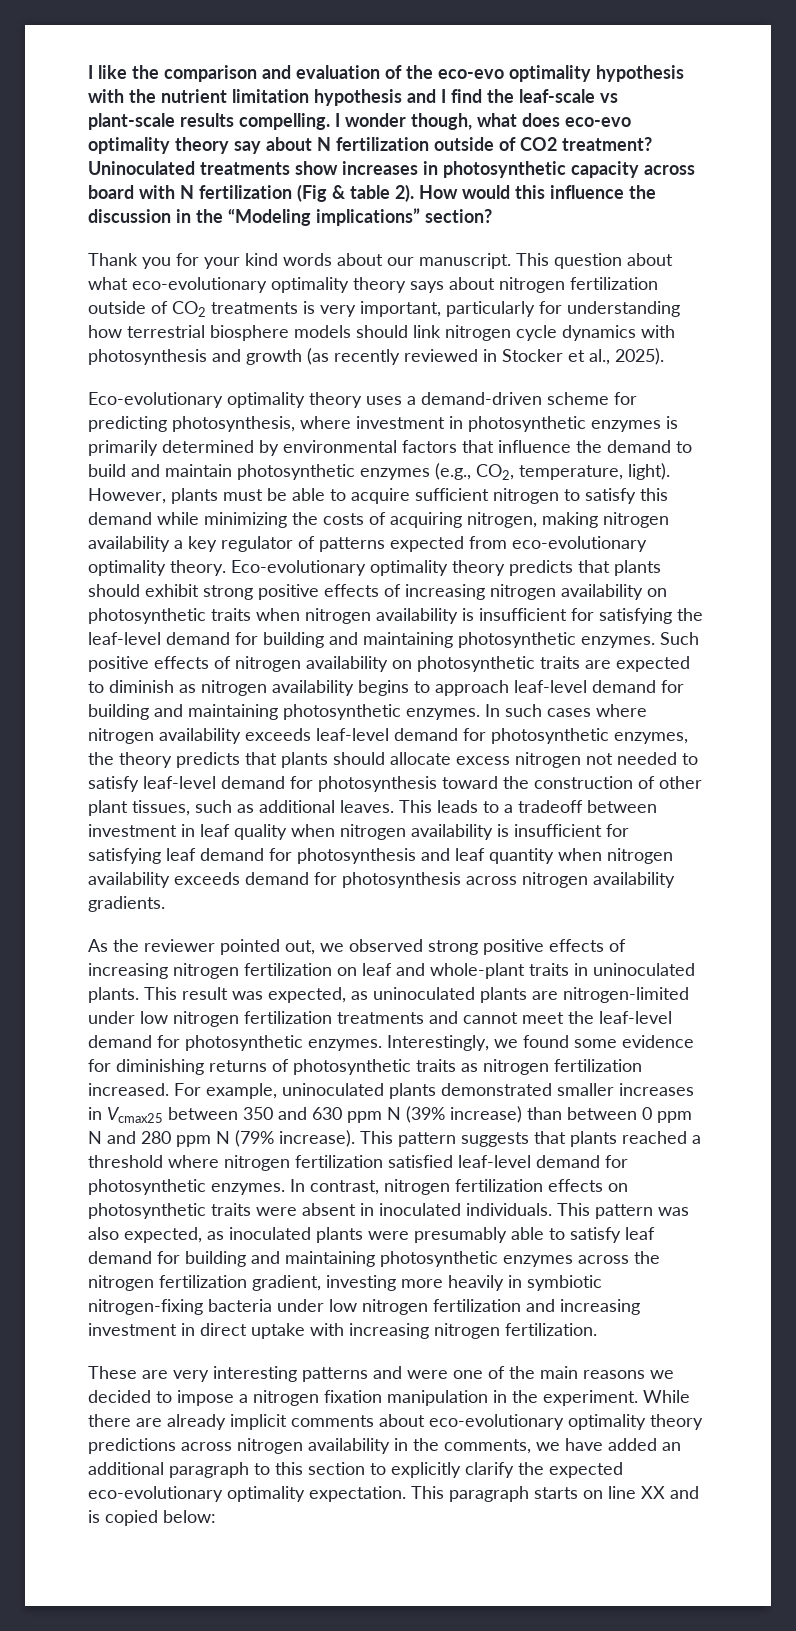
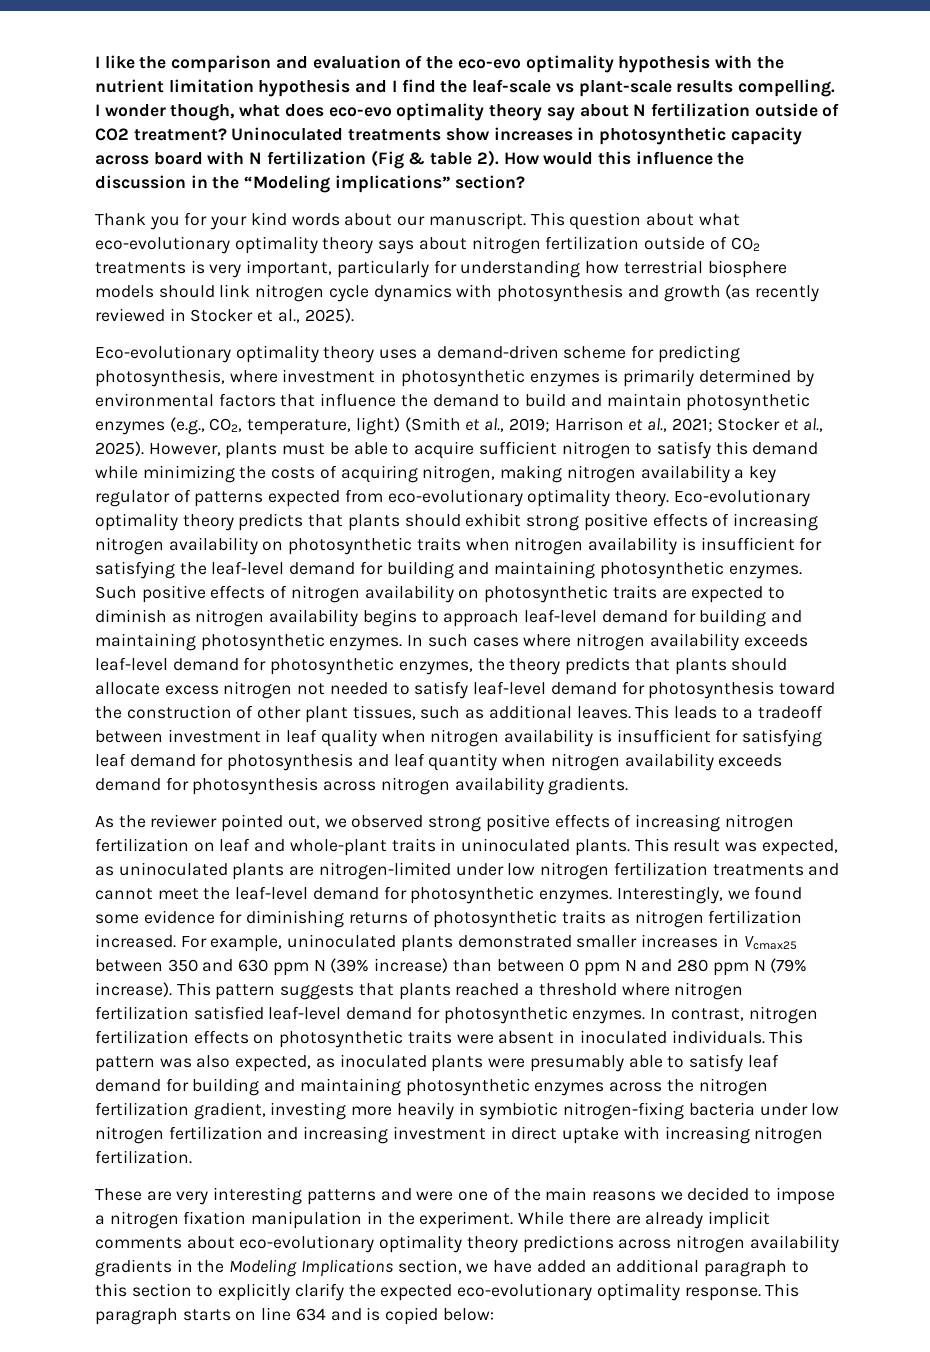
[628,463,670,480] light). -> [355,417,823,435] [95,441,144,456] light) (Smith et al., 2019; Harrison et al., 2021; Stocker et al., 2025).
[394,1438,531,1454] in the comments, -> [95,1259,462,1277] gradients in the Modeling Implications section,
[309,1486,406,1502] expectation. -> [684,1287,761,1301] response.
[641,1486,665,1499] XX -> [295,1308,326,1321] 634

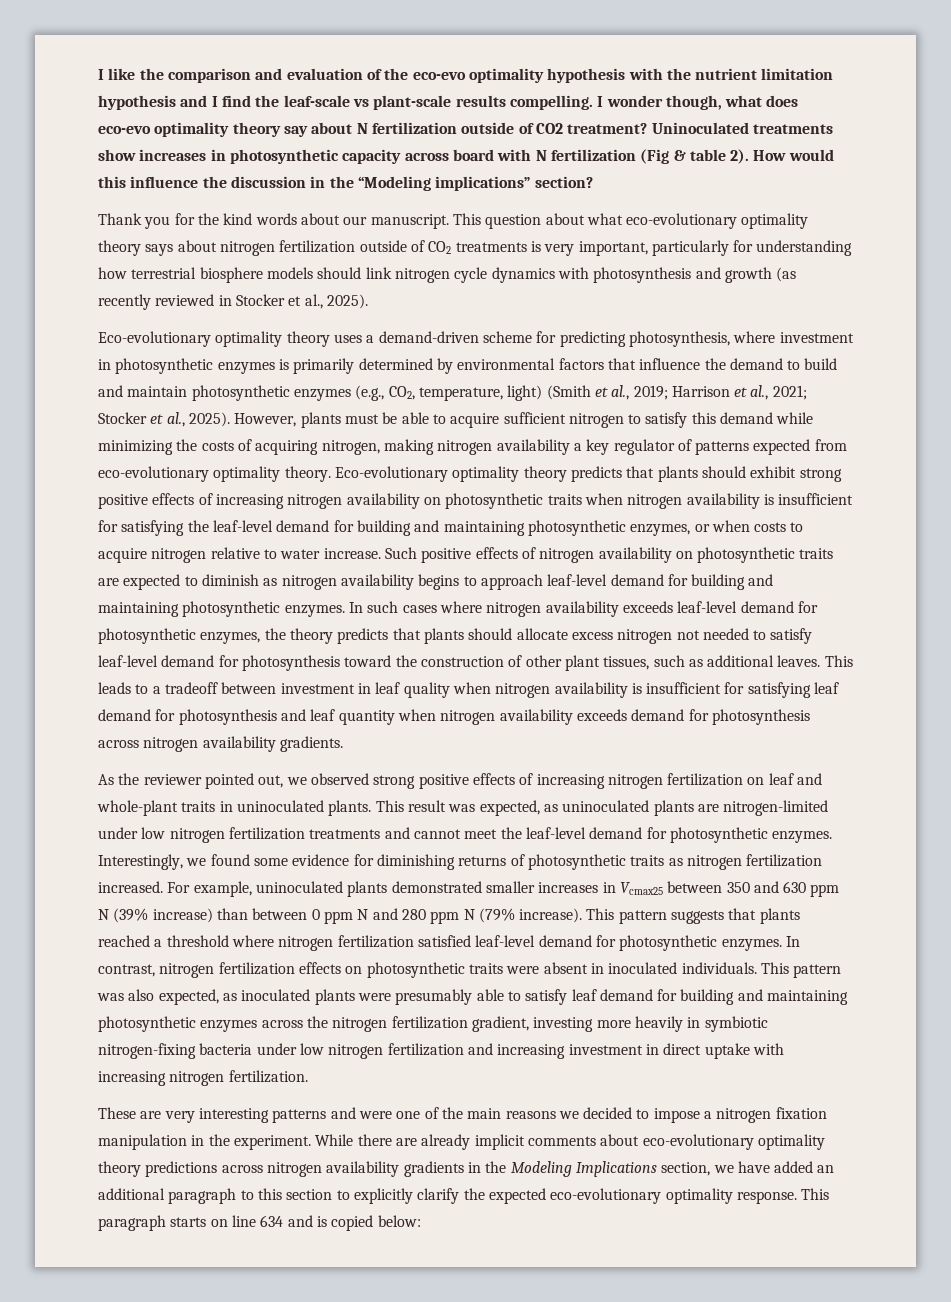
[210,216,248,230] your -> [197,213,219,225] the
[728,565,802,579] enzymes. -> [630,520,804,536] [98,547,381,563] enzymes, or when costs to acquire nitrogen relative to water increase.

